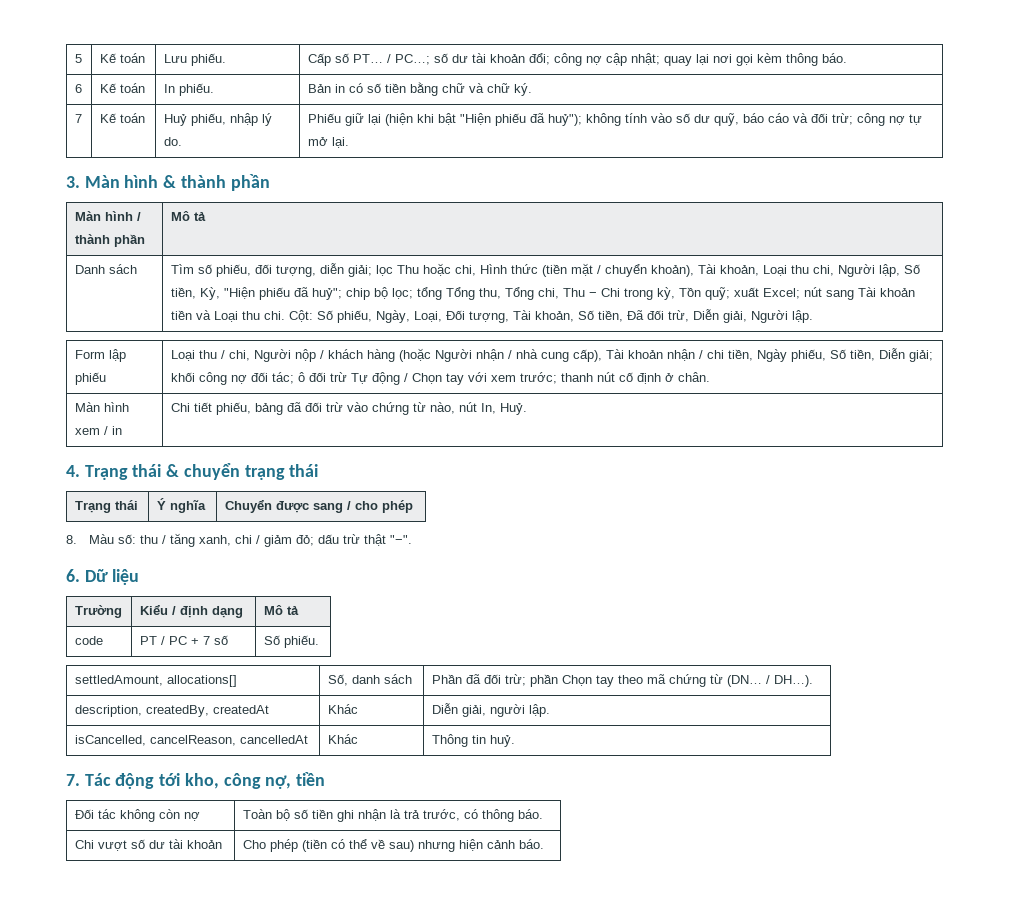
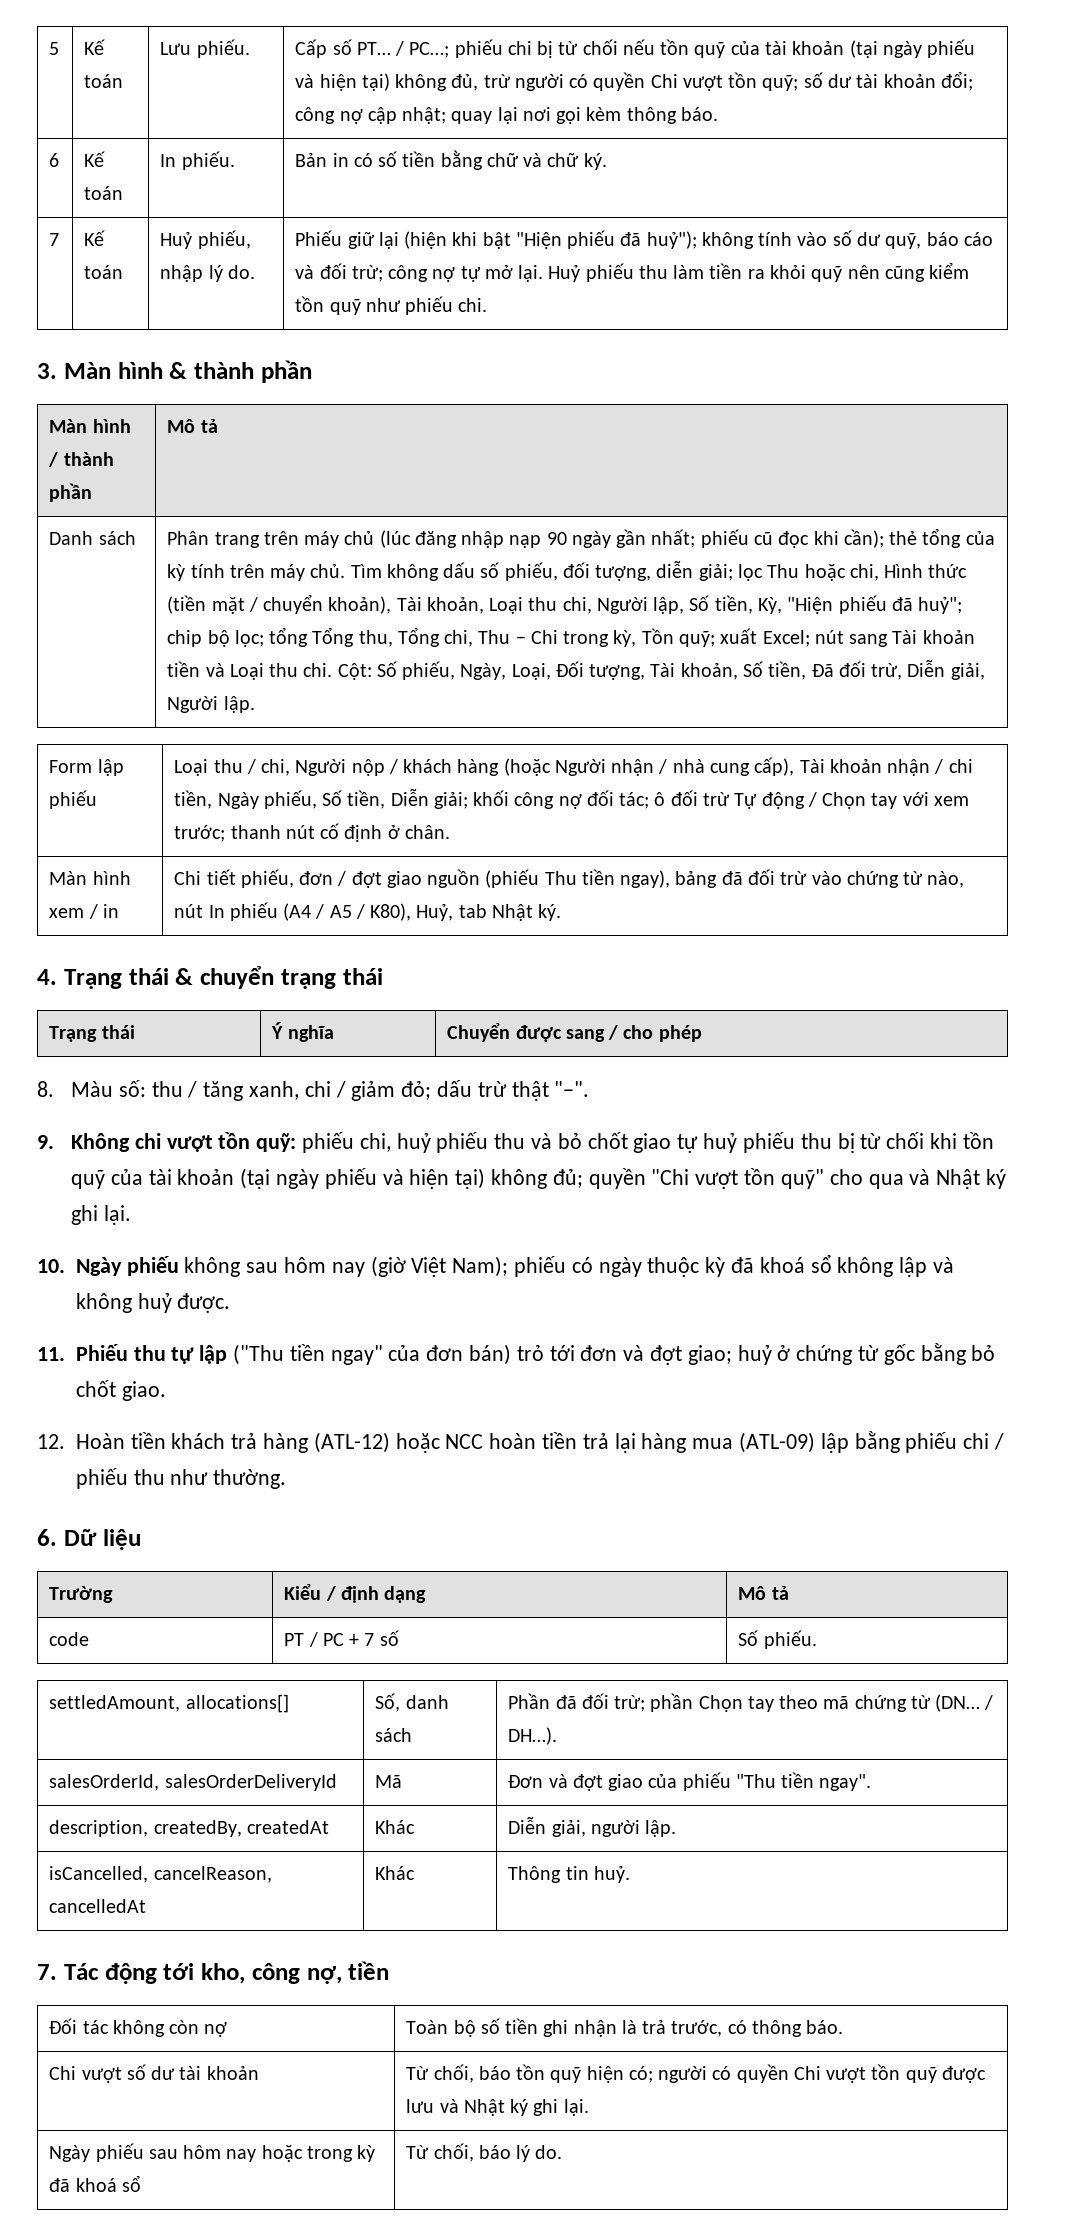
(430, 59) none -> [454,39,976,58] [295,72,799,91] phiếu chi bị từ chối nếu tồn quỹ của tài khoản (tại ngày phiếu và hiện tại) không đủ, trừ người có quyền Chi vượt tồn quỹ;
(349, 142) none -> [548,262,970,282] [295,296,488,315] Huỷ phiếu thu làm tiền ra khỏi quỹ nên cũng kiểm tồn quỹ như phiếu chi.
[170,264,194,274] Tìm -> [167,528,995,548] [167,562,476,581] Phân trang trên máy chủ (lúc đăng nhập nạp 90 ngày gần nhất; phiếu cũ đọc khi cần); thẻ tổng của kỳ tính trên máy chủ. Tìm không dấu
(251, 408) none -> [299,869,671,888] đơn / đợt giao nguồn (phiếu Thu tiền ngay),
[480,403,527,415] In, Huỷ. -> [208,902,562,921] In phiếu (A4 / A5 / K80), Huỷ, tab Nhật ký.
(412, 539) none -> [37,1132,994,1153] [71,1168,1006,1189] [71,1205,131,1225] [37,1255,955,1277] [75,1293,231,1313] [37,1343,996,1365] [75,1380,166,1401] [37,1431,1005,1453] [75,1468,287,1489] // 9. Không chi vượt tồn quỹ: phiếu chi, huỷ phiếu thu và bỏ chốt giao tự huỷ phiếu thu bị từ chối khi tồn quỹ của tài khoản (tại ngày phiếu và hiện tại) không đủ; quyền "Chi vượt tồn quỹ" cho qua và Nhật ký ghi lại. // 10. Ngày phiếu không sau hôm nay (giờ Việt Nam); phiếu có ngày thuộc kỳ đã khoá sổ không lập và không huỷ được. // 11. Phiếu thu tự lập ("Thu tiền ngay" của đơn bán) trỏ tới đơn và đợt giao; huỷ ở chứng từ gốc bằng bỏ chốt giao. // 12. Hoàn tiền khách trả hàng (ATL-12) hoặc NCC hoàn tiền trả lại hàng mua (ATL-09) lập bằng phiếu chi / phiếu thu như thường.
(813, 681) none -> [49,1774,337,1791] [375,1775,403,1788] [508,1772,872,1791] // salesOrderId, salesOrderDeliveryId | Mã | Đơn và đợt giao của phiếu "Thu tiền ngay".
[242,839,544,852] Cho phép (tiền có thể về sau) nhưng hiện cảnh báo. -> [406,2064,986,2083] [406,2099,589,2116] [49,2143,376,2162] [49,2175,141,2192] [406,2143,563,2162] Từ chối, báo tồn quỹ hiện có; người có quyền Chi vượt tồn quỹ được lưu và Nhật ký ghi lại. // Ngày phiếu sau hôm nay hoặc trong kỳ đã khoá sổ | Từ chối, báo lý do.

